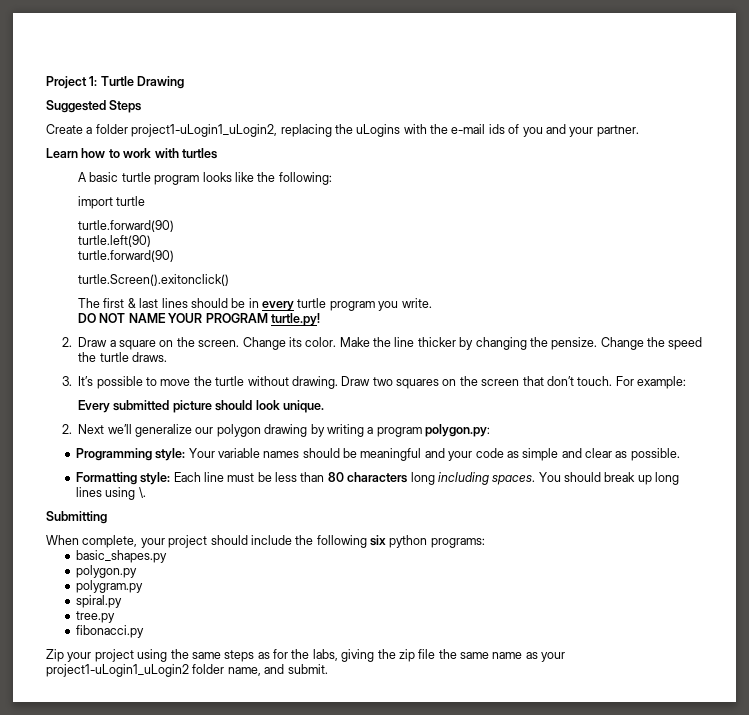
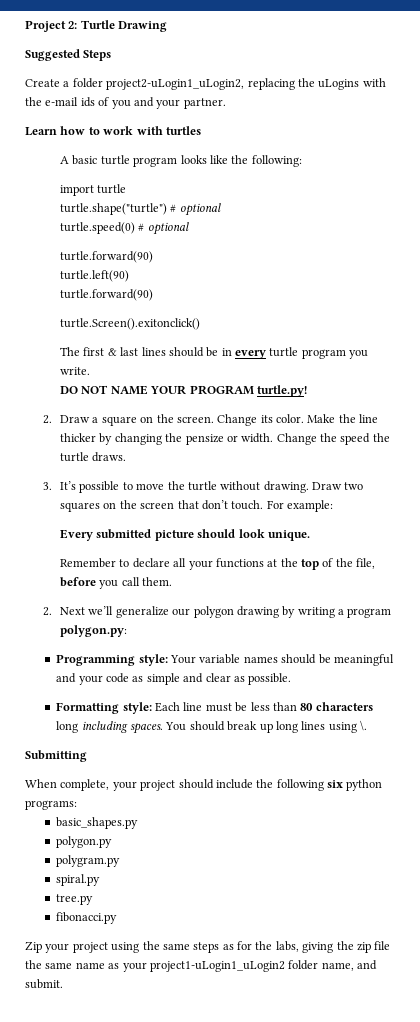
[89,76,98,86] 1: -> [68,21,78,29] 2:
[131,124,278,137] project1-uLogin1_uLogin2, -> [106,79,245,90] project2-uLogin1_uLogin2,
(146, 201) none -> [60,203,221,216] [60,222,189,235] // turtle.shape("turtle") # optional // turtle.speed(0) # optional
[551,337,598,350] pensize. -> [185,433,274,445] pensize or width.
(324, 406) none -> [60,558,376,570] [60,577,173,589] // Remember to declare all your functions at the top of the file, before you call them.

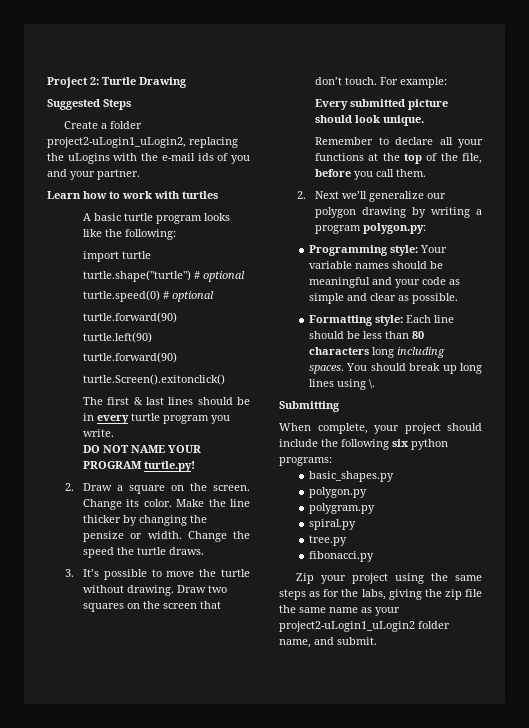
[205,703,232,712] must -> [309,331,345,339] should
[149,961,285,972] project1-uLogin1_uLogin2 -> [279,621,415,632] project2-uLogin1_uLogin2

